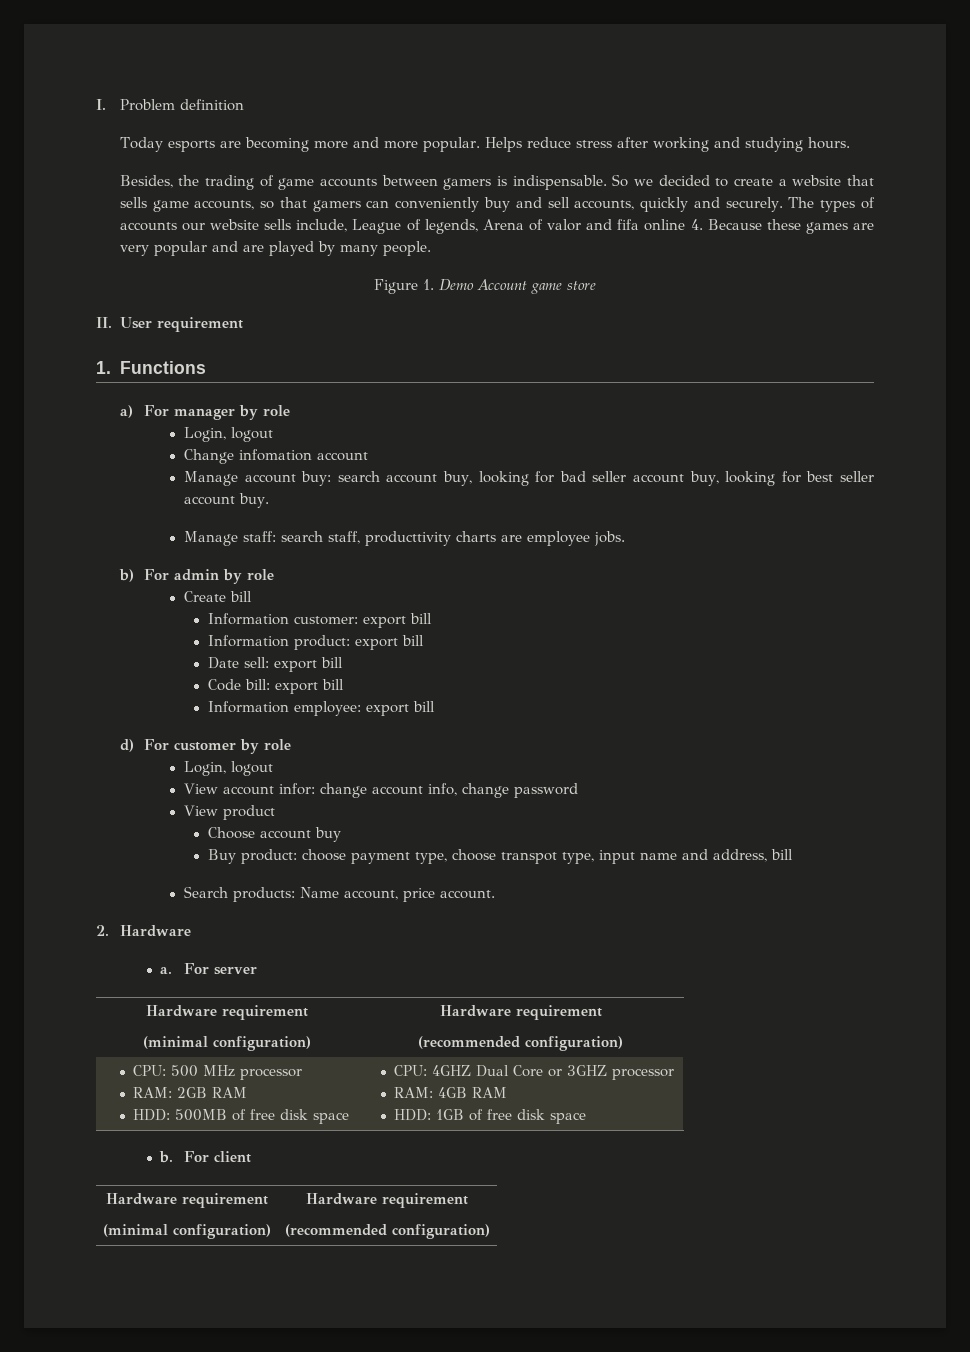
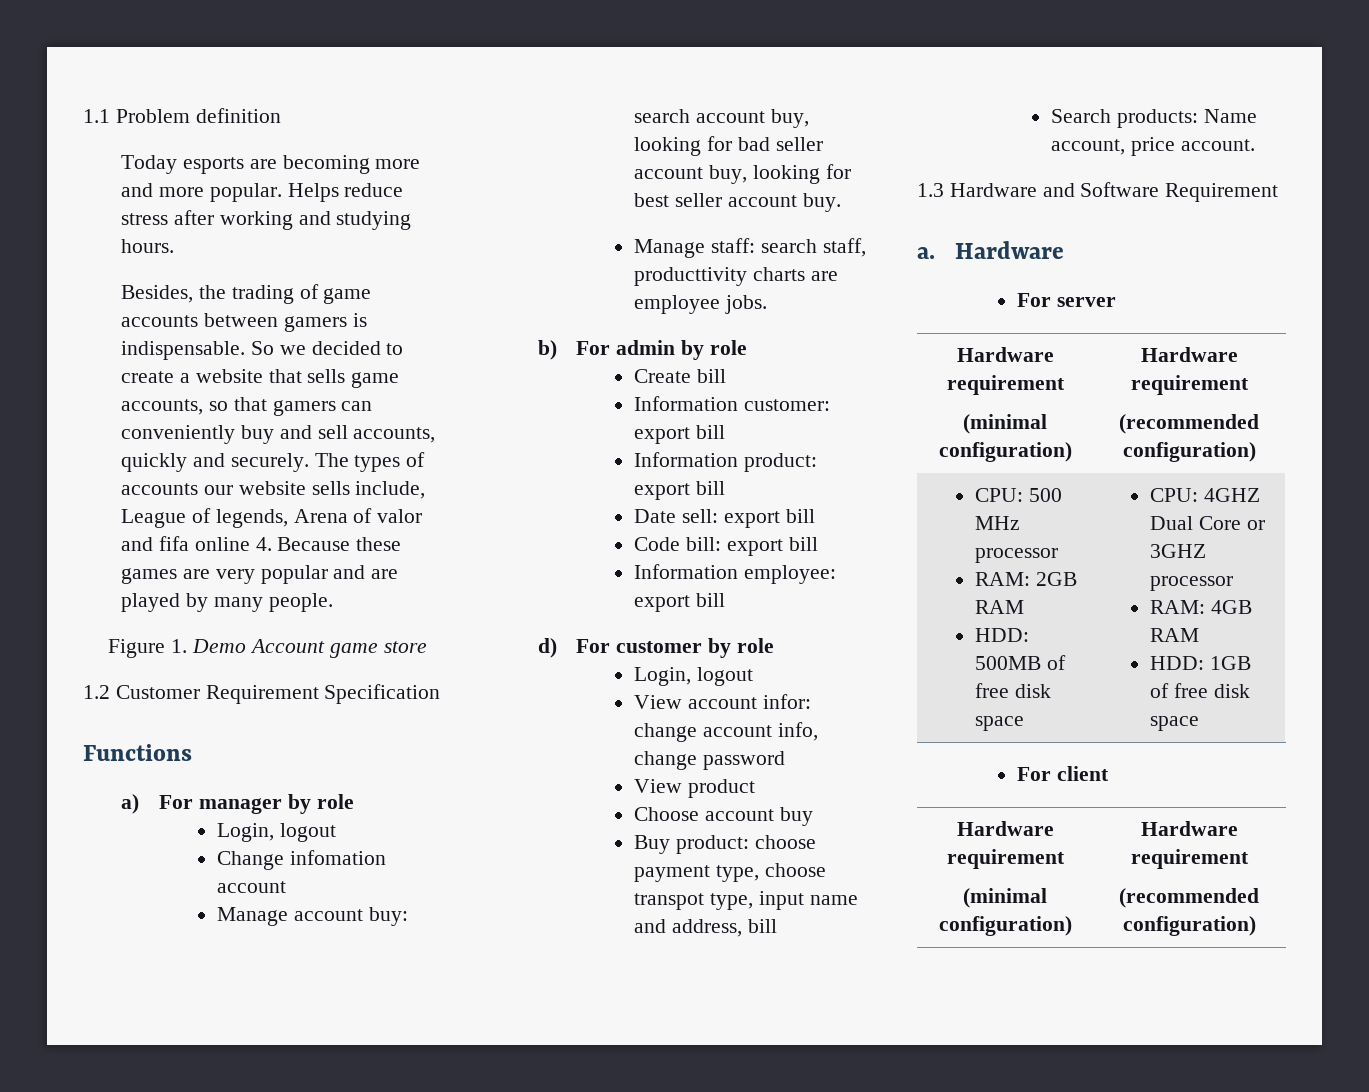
[96,99,106,110] I. -> [83,109,110,123] 1.1
[96,317,243,332] [96,361,111,374] II. User requirement // 1. -> [83,684,441,704] 1.2 Customer Requirement Specification //
[96,925,109,936] 2. -> [917,182,1279,202] [917,247,935,259] 1.3 Hardware and Software Requirement // a.
[160,967,173,974] a. -> (1065, 250) none
[159,1151,174,1163] b. -> (1200, 723) none

